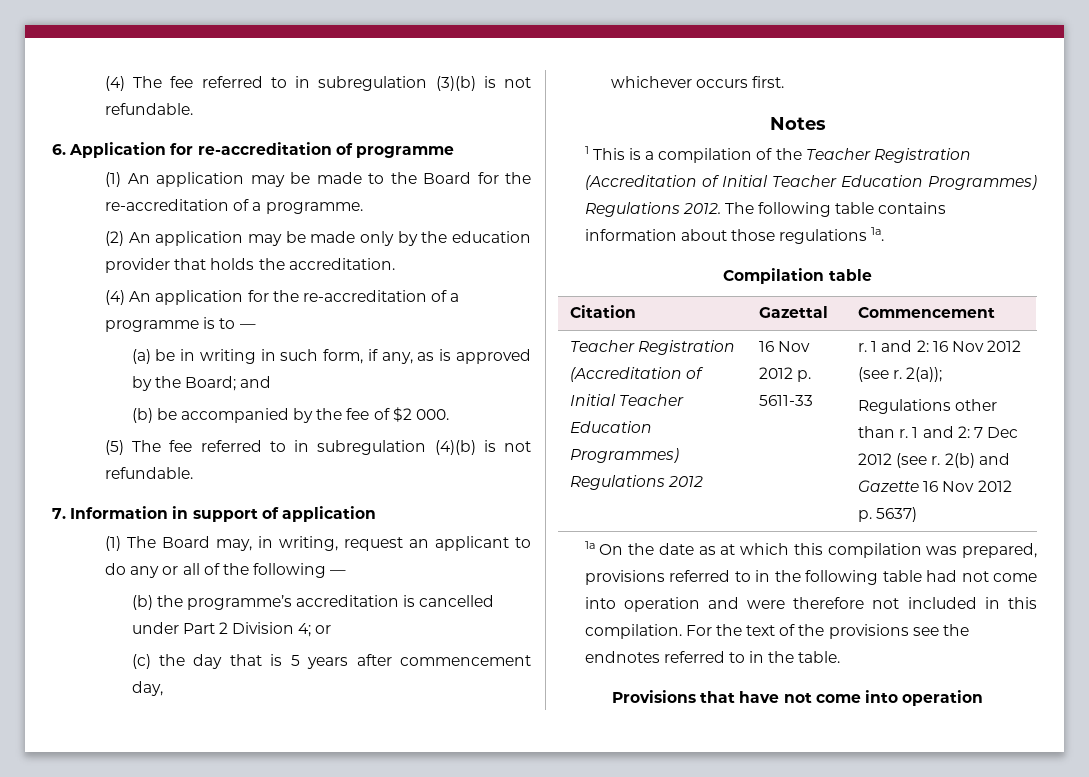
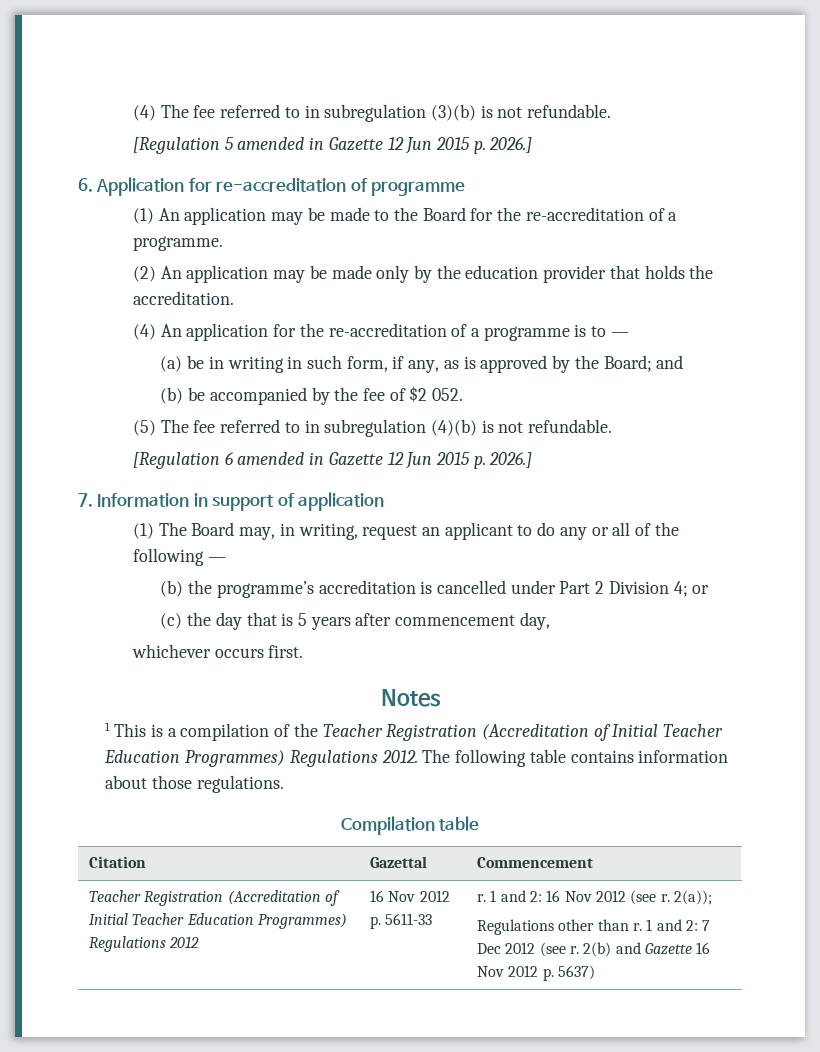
(193, 109) none -> [132,137,533,154] // [Regulation 5 amended in Gazette 12 Jun 2015 p. 2026.]
[415,409,449,420] 000. -> [432,388,464,401] 052.
(193, 473) none -> [132,452,533,469] // [Regulation 6 amended in Gazette 12 Jun 2015 p. 2026.]
[779,227,885,244] regulations 1a. -> [196,775,284,793] regulations.
[584,541,1037,558] [584,570,1037,585] [584,597,1037,612] [584,624,969,639] [584,651,841,663] [611,690,984,706] // 1a On the date as at which this compilation was prepared, provisions referred to in the following table had not come into operation and were therefore not included in this compilation. For the text of the provisions see the endnotes referred to in the table. // Provisions that have not come into operation -> (595, 972) none

